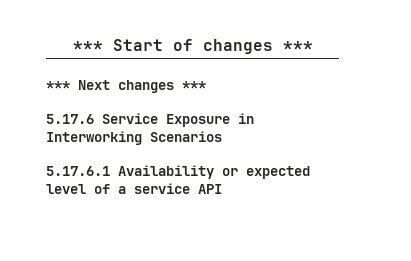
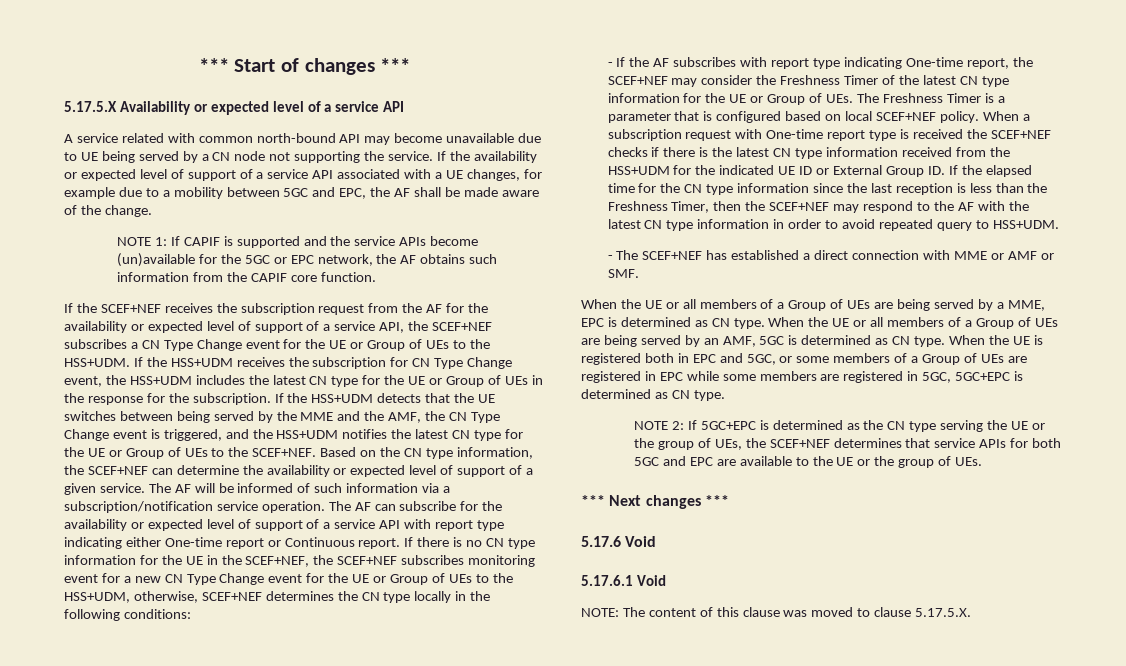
[46,80,206,93] [46,113,254,127] [46,131,222,145] [46,166,110,176] *** Next changes *** // 5.17.6 Service Exposure in Interworking Scenarios // 5.17.6.1 -> [64,101,117,112] 5.17.5.X
(222, 189) none -> [64,133,542,145] [64,151,537,163] [64,169,542,181] [64,187,539,199] [64,205,152,217] [117,236,479,248] [117,253,498,267] [117,272,376,282] [64,303,489,315] [64,321,493,333] [64,339,490,351] [64,357,513,369] [64,375,543,387] [64,393,496,405] [64,411,500,423] [64,429,523,441] [64,447,533,459] [64,465,533,477] [64,483,451,495] [64,501,503,513] [64,519,504,531] [64,537,535,549] [64,555,536,567] [64,573,513,585] [64,591,491,603] [64,609,191,621] [607,57,1033,69] [607,75,1009,87] [607,93,1005,105] [607,111,1030,123] [607,129,1051,141] [607,147,1010,159] [607,165,1032,177] [607,183,1048,195] [607,201,1029,213] [607,219,1059,231] [607,250,1054,260] [607,269,639,278] [581,299,1045,311] [581,317,1058,329] [581,335,1043,347] [581,353,1027,365] [581,371,1024,383] [581,389,725,401] [634,420,1045,432] [634,438,1062,450] [634,456,983,468] [581,495,729,509] [581,536,657,547] [581,575,666,586] [581,607,972,617] // A service related with common north-bound API may become unavailable due to UE being served by a CN node not supporting the service. If the availability or expected level of support of a service API associated with a UE changes, for example due to a mobility between 5GC and EPC, the AF shall be made aware of the change. // NOTE 1: If CAPIF is supported and the service APIs become (un)available for the 5GC or EPC network, the AF obtains such information from the CAPIF core function. // If the SCEF+NEF receives the subscription request from the AF for the availability or expected level of support of a service API, the SCEF+NEF subscribes a CN Type Change event for the UE or Group of UEs to the HSS+UDM. If the HSS+UDM receives the subscription for CN Type Change event, the HSS+UDM includes the latest CN type for the UE or Group of UEs in the response for the subscription. If the HSS+UDM detects that the UE switches between being served by the MME and the AMF, the CN Type Change event is triggered, and the HSS+UDM notifies the latest CN type for the UE or Group of UEs to the SCEF+NEF. Based on the CN type information, the SCEF+NEF can determine the availability or expected level of support of a given service. The AF will be informed of such information via a subscription/notification service operation. The AF can subscribe for the availability or expected level of support of a service API with report type indicating either One-time report or Continuous report. If there is no CN type information for the UE in the SCEF+NEF, the SCEF+NEF subscribes monitoring event for a new CN Type Change event for the UE or Group of UEs to the HSS+UDM, otherwise, SCEF+NEF determines the CN type locally in the following conditions: // - If the AF subscribes with report type indicating One-time report, the SCEF+NEF may consider the Freshness Timer of the latest CN type information for the UE or Group of UEs. The Freshness Timer is a parameter that is configured based on local SCEF+NEF policy. When a subscription request with One-time report type is received the SCEF+NEF checks if there is the latest CN type information received from the HSS+UDM for the indicated UE ID or External Group ID. If the elapsed time for the CN type information since the last reception is less than the Freshness Timer, then the SCEF+NEF may respond to the AF with the latest CN type information in order to avoid repeated query to HSS+UDM. // - The SCEF+NEF has established a direct connection with MME or AMF or SMF. // When the UE or all members of a Group of UEs are being served by a MME, EPC is determined as CN type. When the UE or all members of a Group of UEs are being served by an AMF, 5GC is determined as CN type. When the UE is registered both in EPC and 5GC, or some members of a Group of UEs are registered in EPC while some members are registered in 5GC, 5GC+EPC is determined as CN type. // NOTE 2: If 5GC+EPC is determined as the CN type serving the UE or the group of UEs, the SCEF+NEF determines that service APIs for both 5GC and EPC are available to the UE or the group of UEs. // *** Next changes *** // 5.17.6 Void // 5.17.6.1 Void // NOTE: The content of this clause was moved to clause 5.17.5.X.

